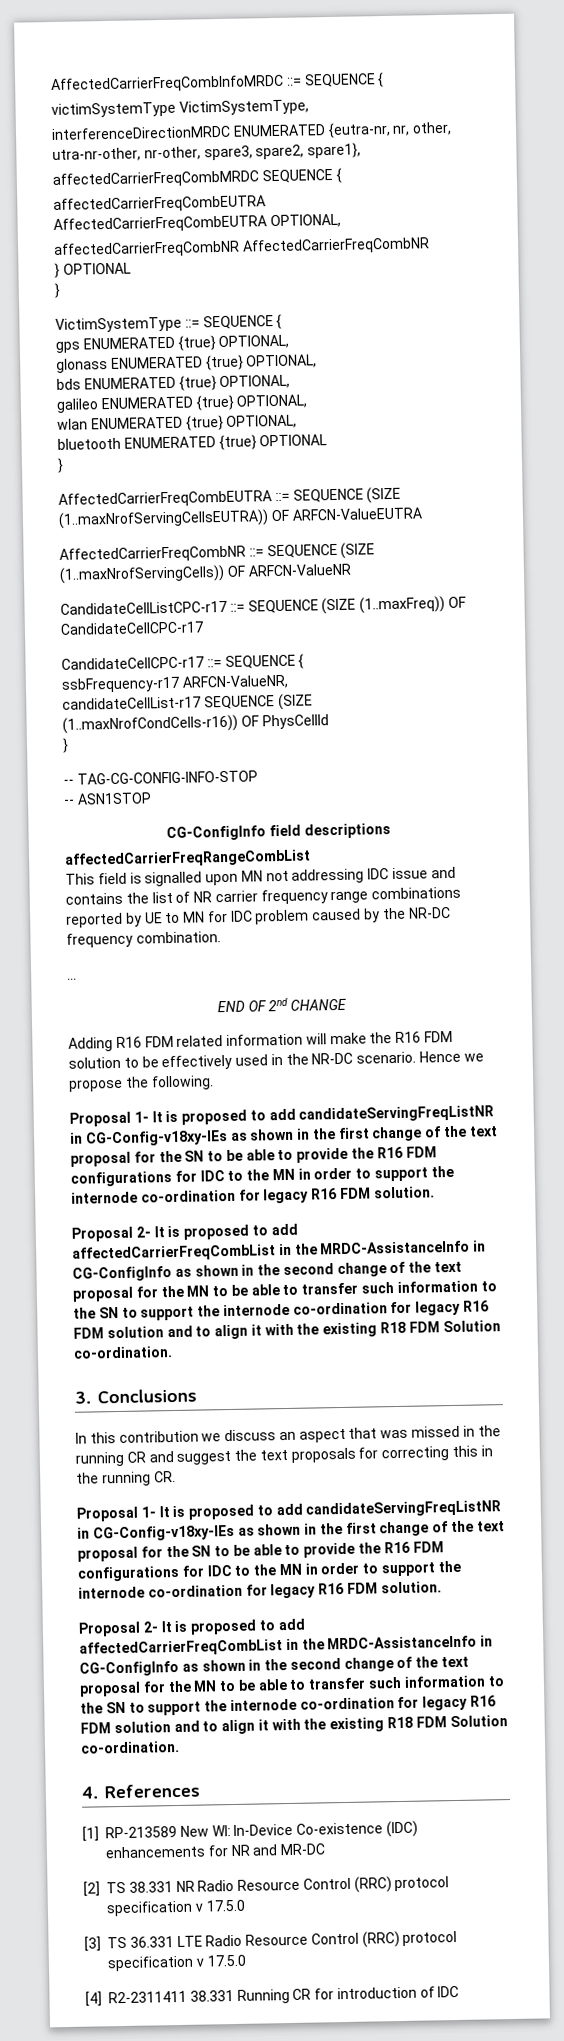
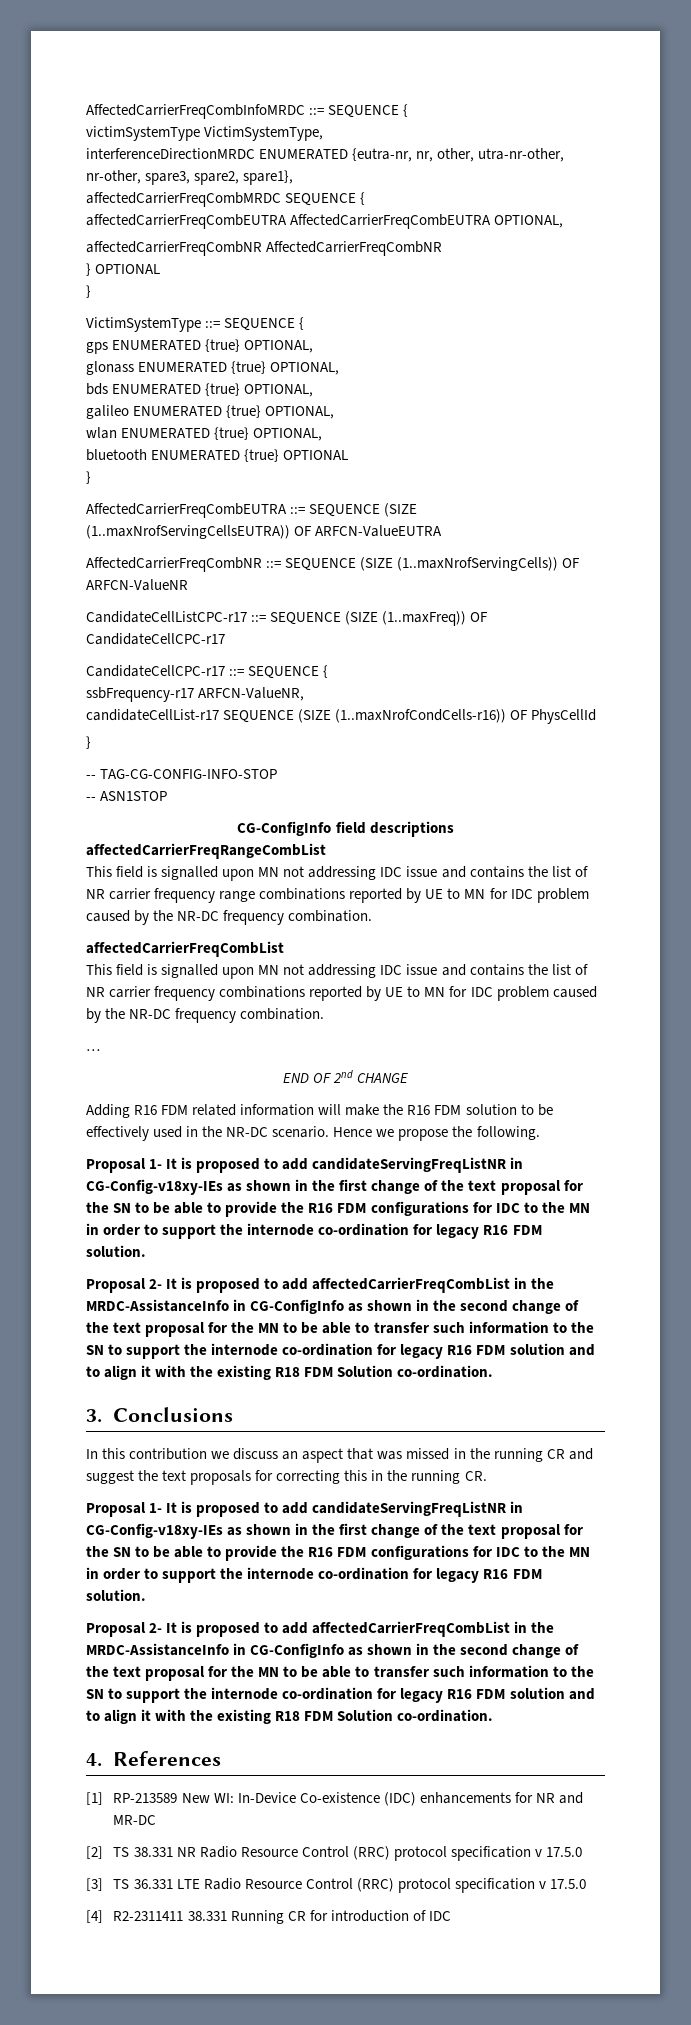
(221, 937) none -> [86,941,284,957] [86,964,588,979] [86,986,597,1001] [86,1008,325,1023] // affectedCarrierFreqCombList // This field is signalled upon MN not addressing IDC issue and contains the list of NR carrier frequency combinations reported by UE to MN for IDC problem caused by the NR-DC frequency combination.

